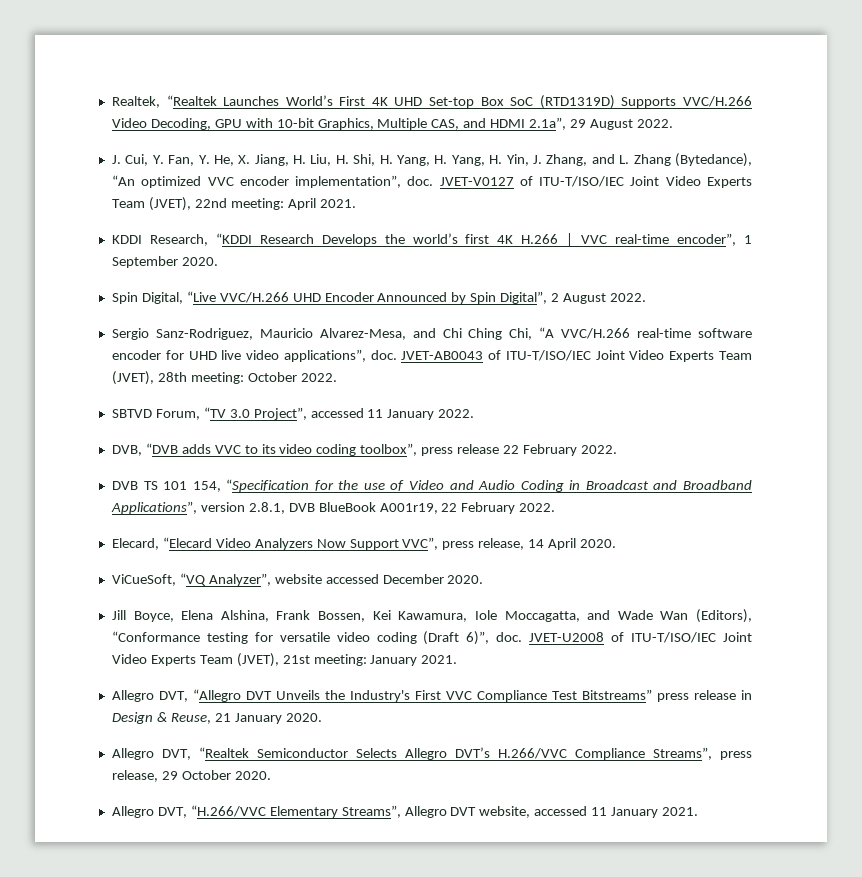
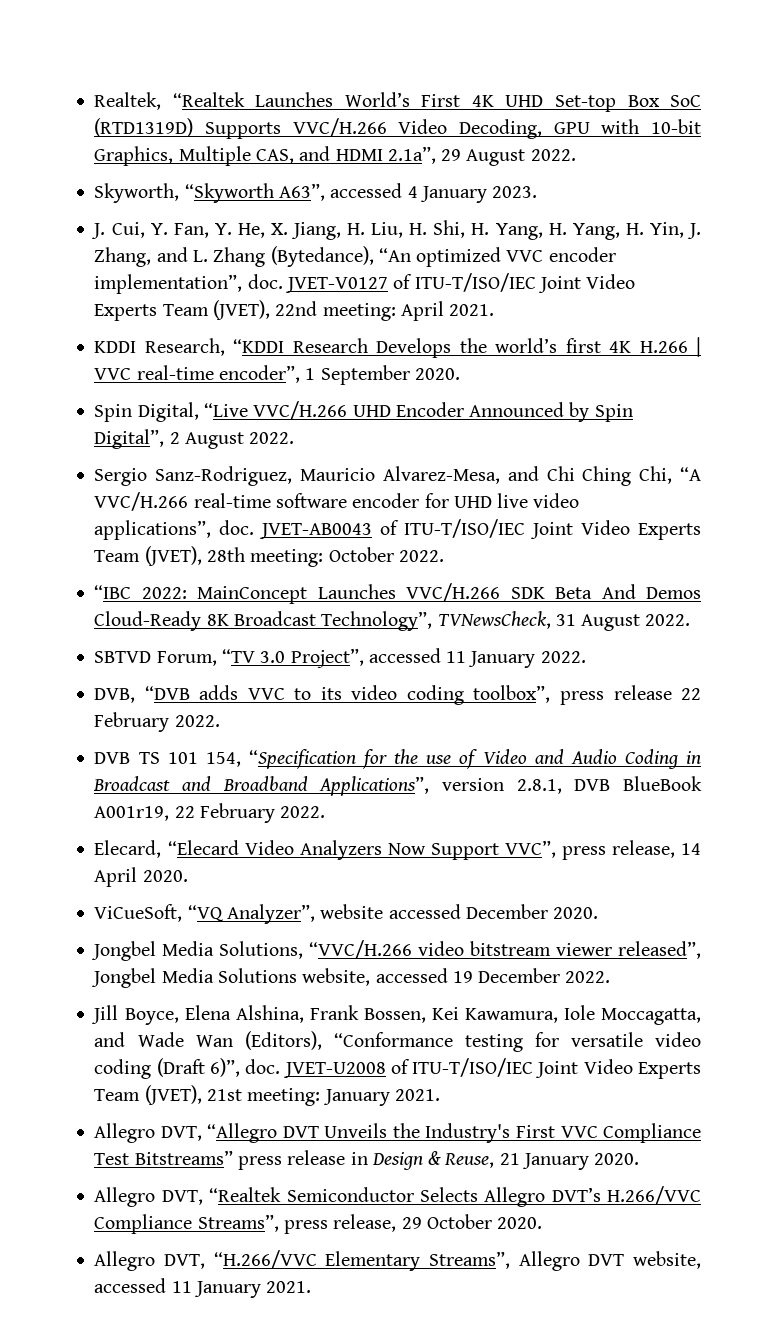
(673, 123) none -> [94,183,538,203] // Skyworth, “Skyworth A63”, accessed 4 January 2023.
(337, 377) none -> [94,583,702,604] [94,611,691,631] // “IBC 2022: MainConcept Launches VVC/H.266 SDK Beta And Demos Cloud-Ready 8K Broadcast Technology”, TVNewsCheck, 31 August 2022.
(484, 579) none -> [91,940,701,961] [91,968,611,988] // Jongbel Media Solutions, “VVC/H.266 video bitstream viewer released”, Jongbel Media Solutions website, accessed 19 December 2022.

